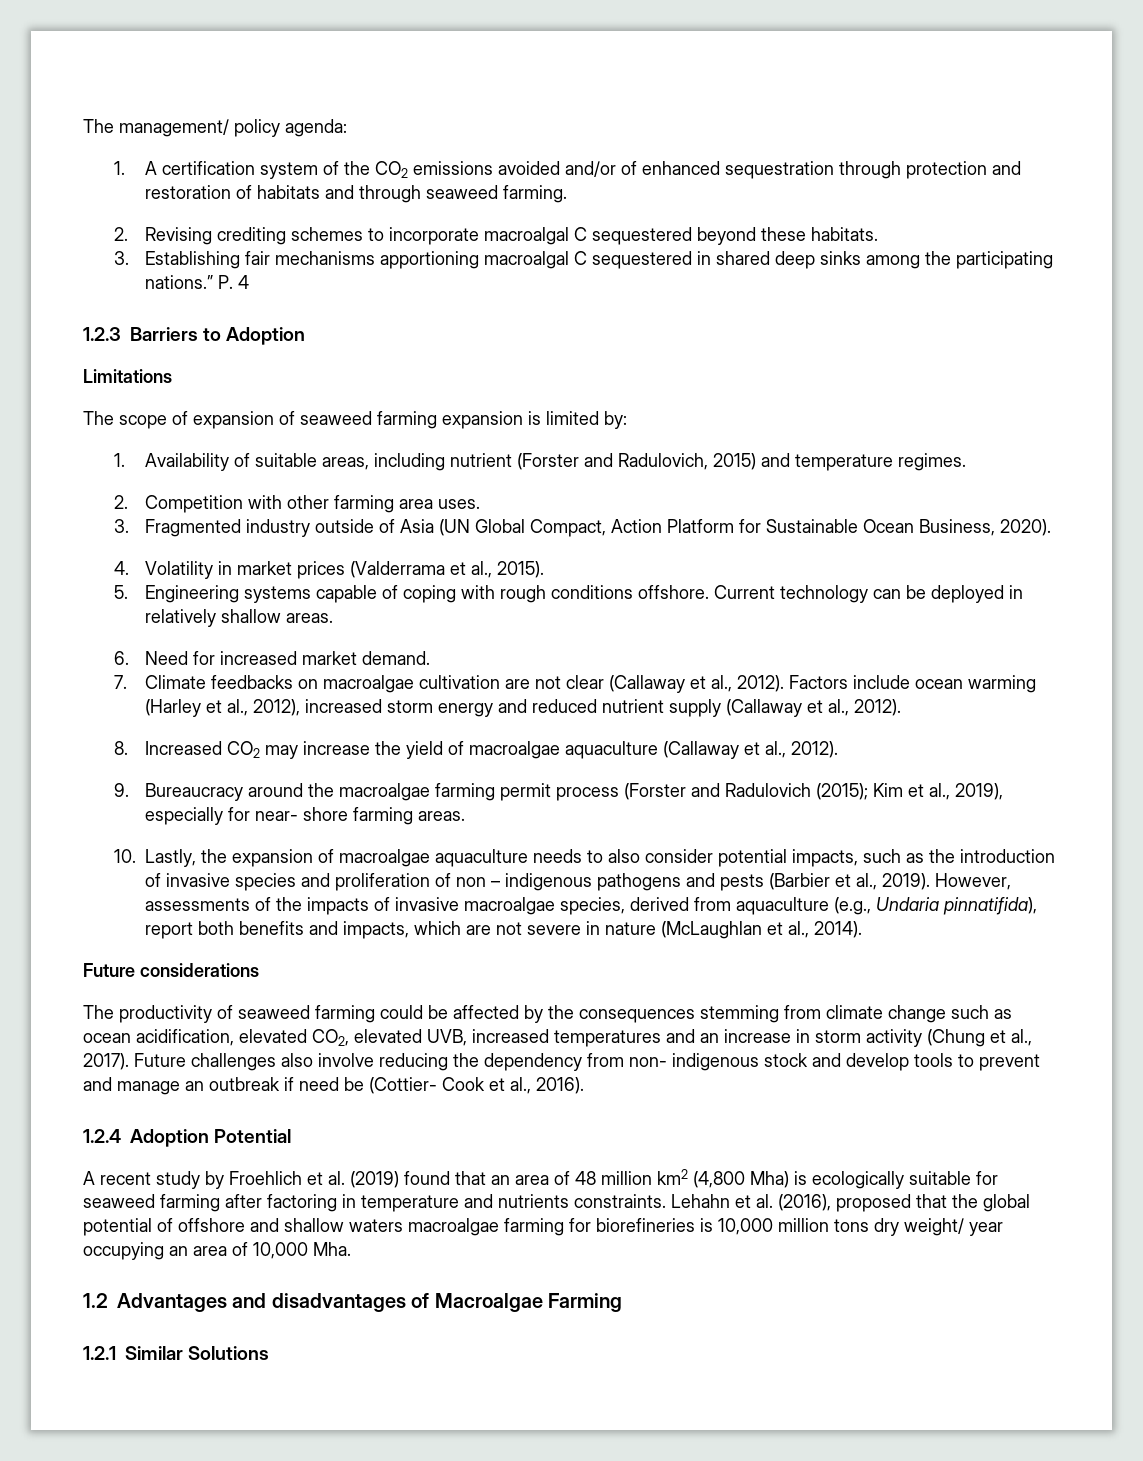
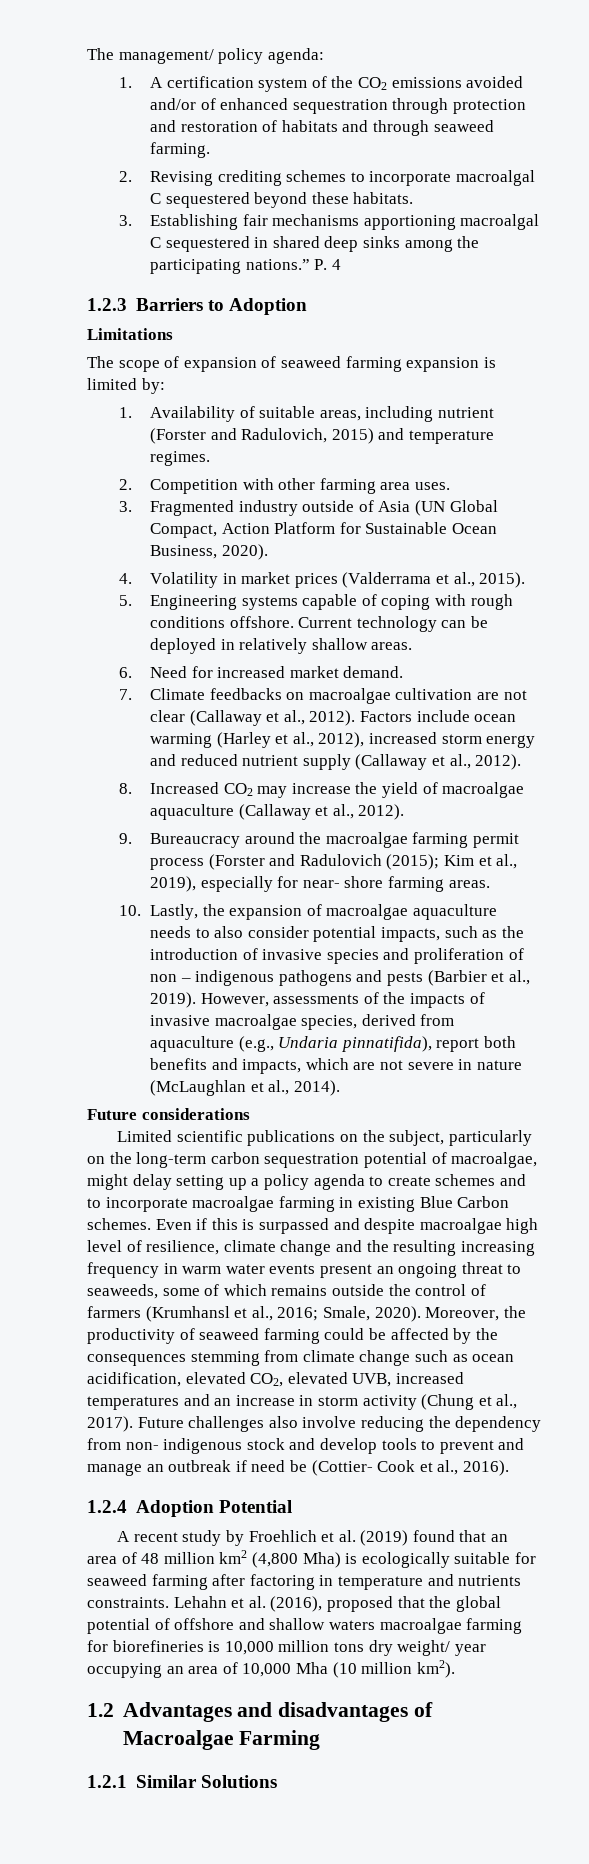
[83,1005,114,1019] The -> [117,1130,532,1146] [87,1152,538,1168] [87,1174,526,1190] [87,1196,510,1212] [87,1218,539,1234] [87,1240,535,1256] [87,1262,522,1278] [87,1284,486,1299] [87,1306,526,1322] Limited scientific publications on the subject, particularly on the long-term carbon sequestration potential of macroalgae, might delay setting up a policy agenda to create schemes and to incorporate macroalgae farming in existing Blue Carbon schemes. Even if this is surpassed and despite macroalgae high level of resilience, climate change and the resulting increasing frequency in warm water events present an ongoing threat to seaweeds, some of which remains outside the control of farmers (Krumhansl et al., 2016; Smale, 2020). Moreover, the
[313,1242,351,1256] Mha. -> [295,1660,455,1678] Mha (10 million km2).

